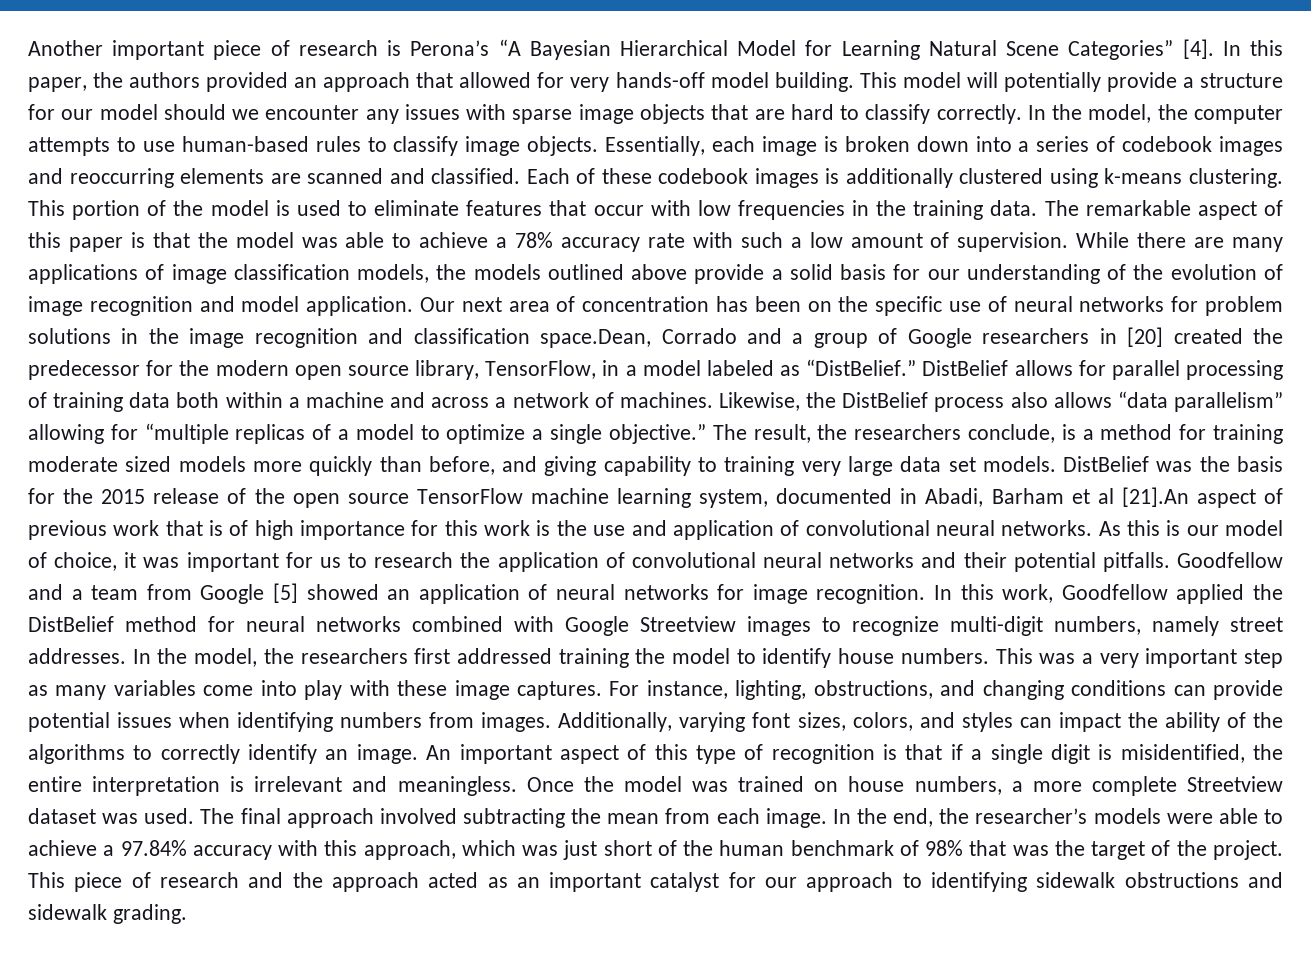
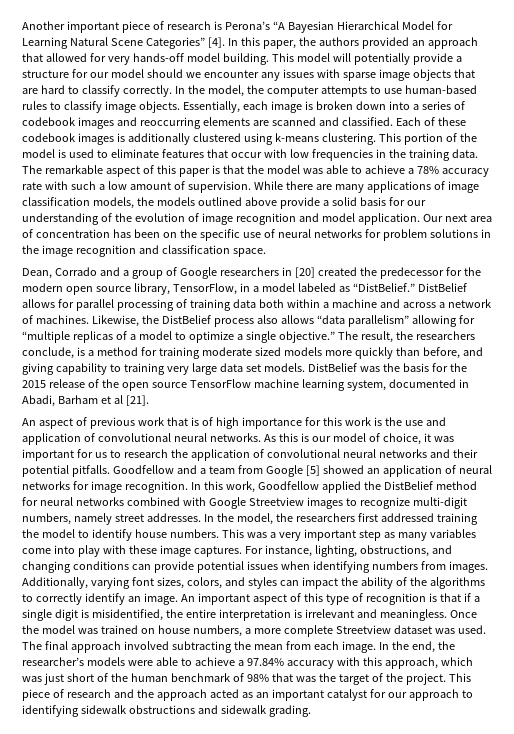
[540,329,652,348] space.Dean, -> [232,248,266,257] [22,268,52,279] space. // Dean,
[1121,487,1189,507] [21].An -> [125,395,149,406] [22,418,36,426] [21]. // An

